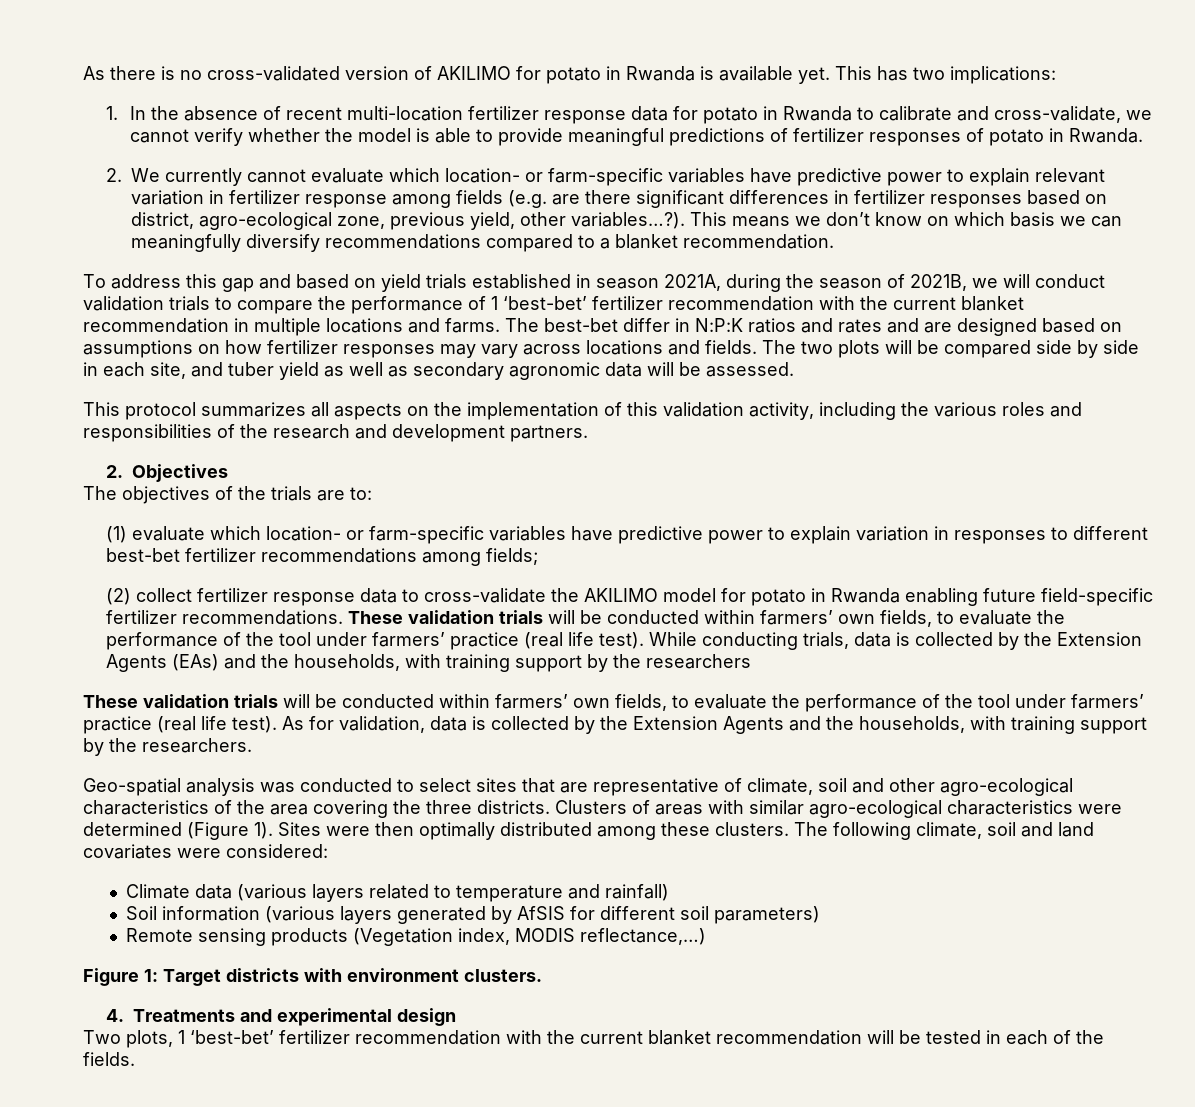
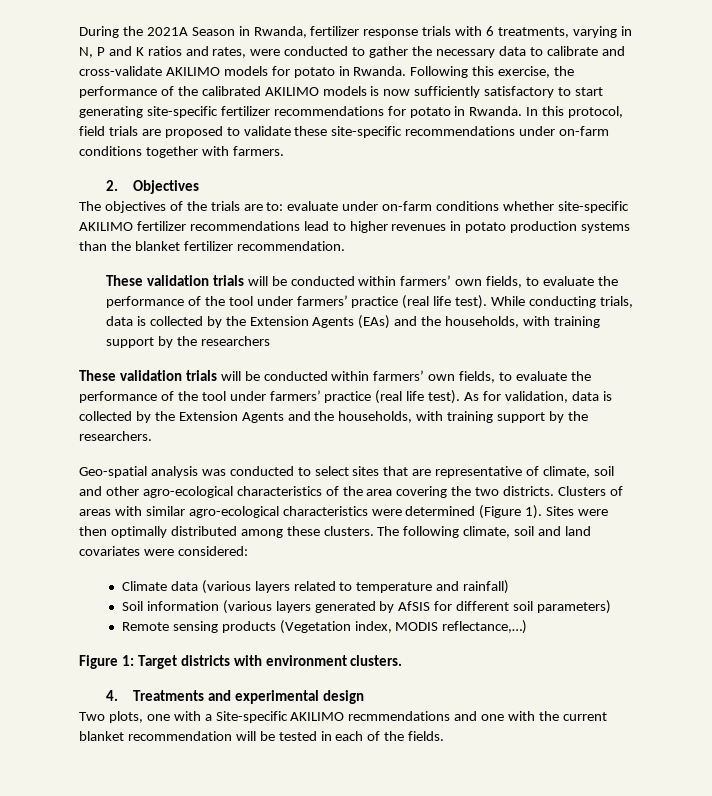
[83,66,1056,84] [106,106,1152,124] [129,128,1143,146] [106,168,1106,186] [131,190,1108,208] [131,212,1123,230] [131,234,835,252] [83,274,1105,292] [83,296,1024,314] [83,318,1122,336] [83,340,1139,358] [83,362,794,380] [83,402,1082,420] [83,424,588,442] As there is no cross-validated version of AKILIMO for potato in Rwanda is available yet. This has two implications: // 1. In the absence of recent multi-location fertilizer response data for potato in Rwanda to calibrate and cross-validate, we cannot verify whether the model is able to provide meaningful predictions of fertilizer responses of potato in Rwanda. // 2. We currently cannot evaluate which location- or farm-specific variables have predictive power to explain relevant variation in fertilizer response among fields (e.g. are there significant differences in fertilizer responses based on district, agro-ecological zone, previous yield, other variables…?). This means we don’t know on which basis we can meaningfully diversify recommendations compared to a blanket recommendation. // To address this gap and based on yield trials established in season 2021A, during the season of 2021B, we will conduct validation trials to compare the performance of 1 ‘best-bet’ fertilizer recommendation with the current blanket recommendation in multiple locations and farms. The best-bet differ in N:P:K ratios and rates and are designed based on assumptions on how fertilizer responses may vary across locations and fields. The two plots will be compared side by side in each site, and tuber yield as well as secondary agronomic data will be assessed. // This protocol summarizes all aspects on the implementation of this validation activity, including the various roles and responsibilities of the research and development partners. -> [79,26,632,38] [79,46,625,58] [79,66,575,78] [79,86,604,98] [79,106,624,118] [79,126,610,138] [79,146,284,158] During the 2021A Season in Rwanda, fertilizer response trials with 6 treatments, varying in N, P and K ratios and rates, were conducted to gather the necessary data to calibrate and cross-validate AKILIMO models for potato in Rwanda. Following this exercise, the performance of the calibrated AKILIMO models is now sufficiently satisfactory to start generating site-specific fertilizer recommendations for potato in Rwanda. In this protocol, field trials are proposed to validate these site-specific recommendations under on-farm conditions together with farmers.
[106,526,1149,544] [106,548,539,566] [106,588,1154,606] [106,610,344,625] // (1) evaluate which location- or farm-specific variables have predictive power to explain variation in responses to different best-bet fertilizer recommendations among fields; // (2) collect fertilizer response data to cross-validate the AKILIMO model for potato in Rwanda enabling future field-specific fertilizer recommendations. -> [287,201,629,213] [79,221,631,233] [79,241,345,251] evaluate under on-farm conditions whether site-specific AKILIMO fertilizer recommendations lead to higher revenues in potato production systems than the blanket fertilizer recommendation. //
[426,800,472,814] three -> [475,487,500,496] two
[178,1030,501,1045] 1 ‘best-bet’ fertilizer recommendation -> [146,711,505,723] one with a Site-specific AKILIMO recmmendations and one

